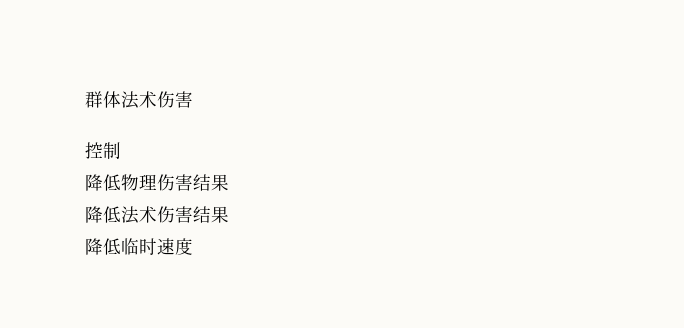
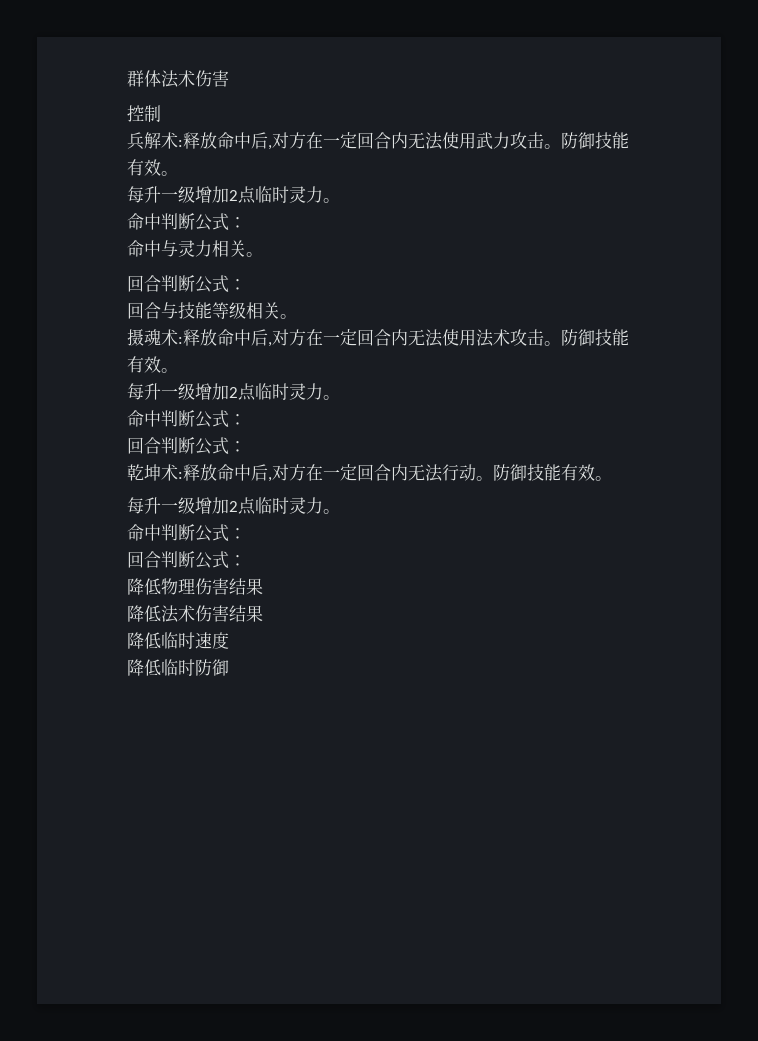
(121, 150) none -> [127,132,629,150] [127,159,178,176] [127,186,340,204] [127,213,246,231] [127,240,263,257] [127,275,246,293] [127,302,297,319] [127,329,629,347] [127,356,178,373] [127,383,340,401] [127,410,246,428] [127,437,246,455] [127,464,612,482] [127,497,340,515] [127,524,246,542] [127,551,246,569] // 兵解术:释放命中后,对方在一定回合内无法使用武力攻击。防御技能有效。 // 每升一级增加2点临时灵力。 // 命中判断公式： // 命中与灵力相关。 // 回合判断公式： // 回合与技能等级相关。 // 摄魂术:释放命中后,对方在一定回合内无法使用法术攻击。防御技能有效。 // 每升一级增加2点临时灵力。 // 命中判断公式： // 回合判断公式： // 乾坤术:释放命中后,对方在一定回合内无法行动。防御技能有效。 // 每升一级增加2点临时灵力。 // 命中判断公式： // 回合判断公式：
(193, 246) none -> [127,659,229,676] // 降低临时防御

